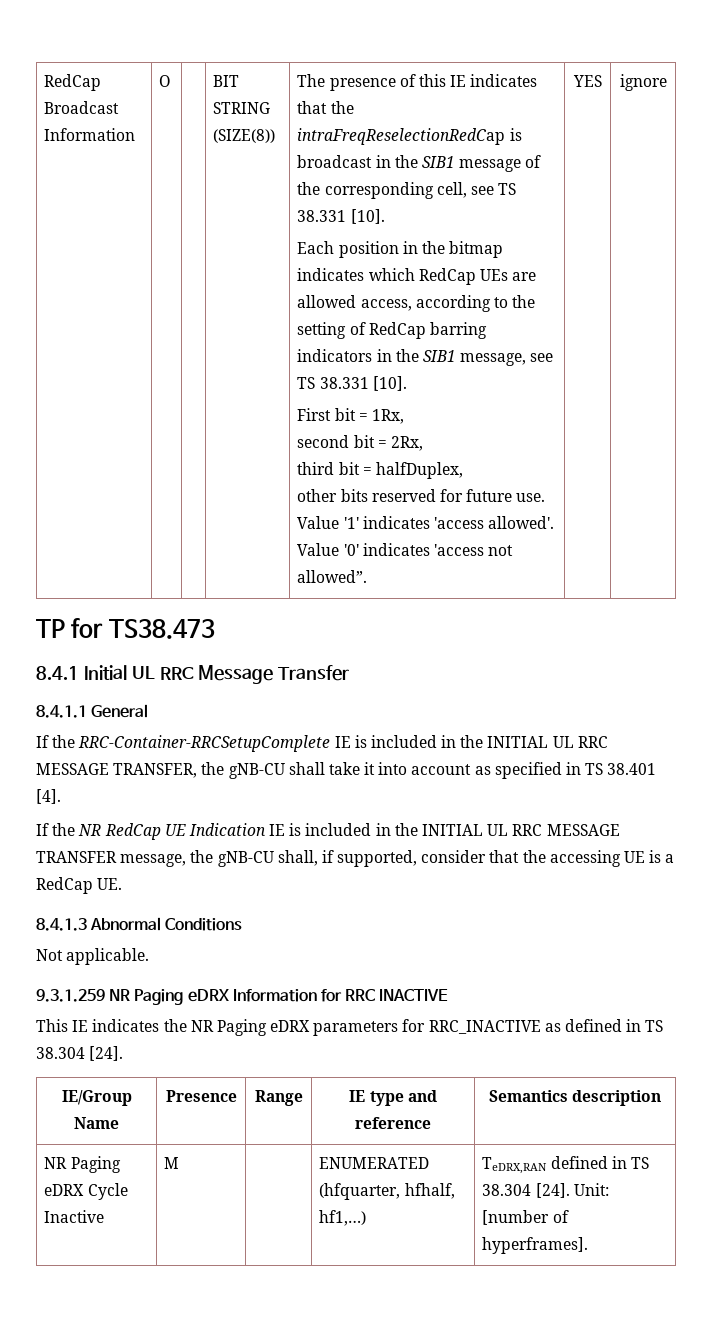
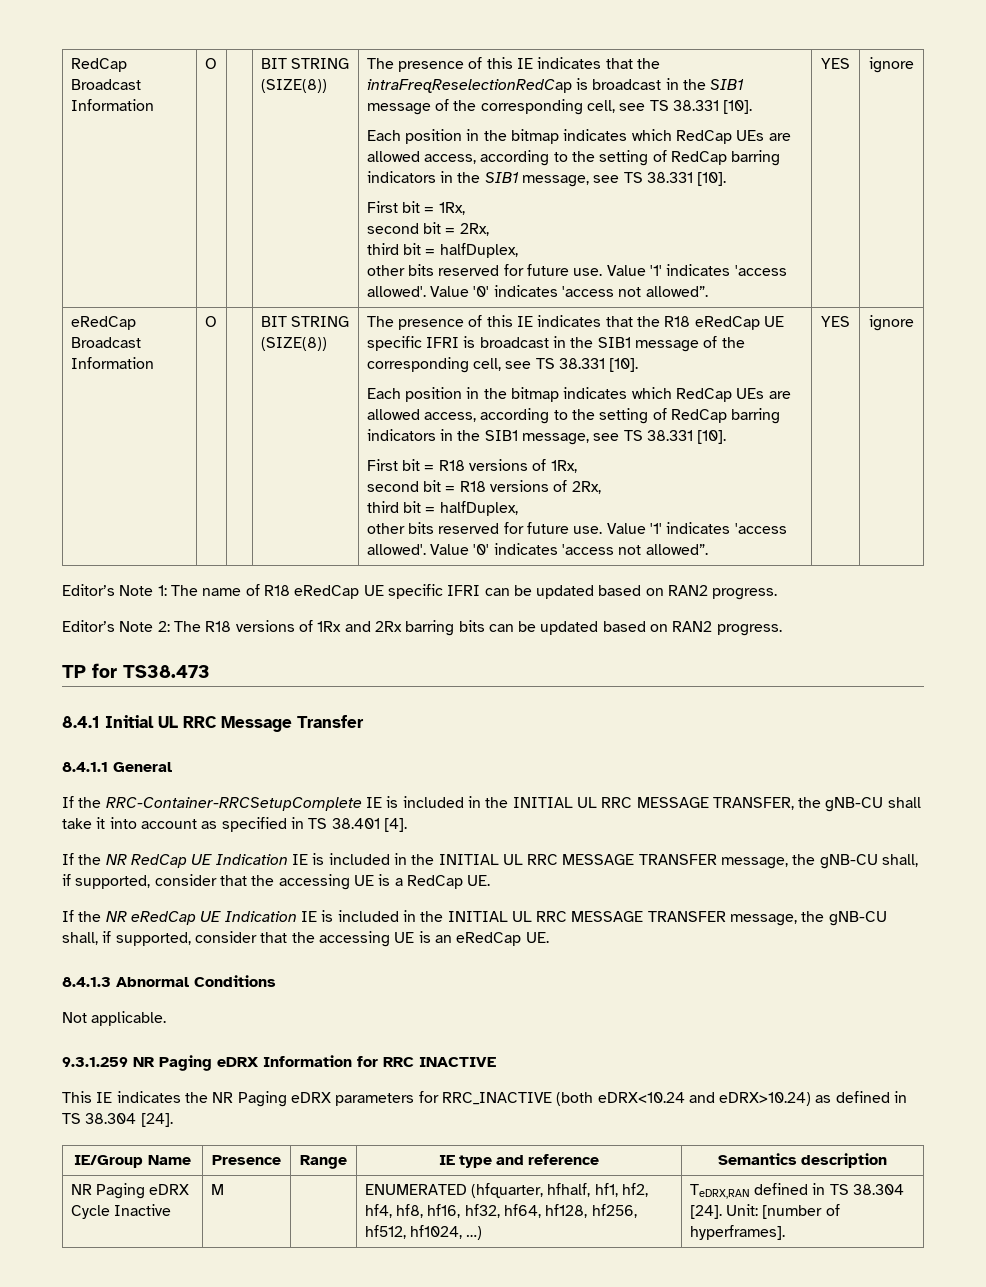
(667, 82) none -> [70,316,136,330] [70,337,141,348] [70,357,154,369] [204,316,217,327] [260,316,350,327] [260,337,327,351] [366,315,785,330] [366,336,745,352] [366,357,639,373] [366,387,791,402] [366,408,781,424] [366,429,727,445] [366,459,577,473] [366,480,601,494] [366,501,518,516] [366,522,787,534] [366,543,708,555] [821,316,850,327] [869,315,914,331] [62,584,778,600] [62,620,782,636] // eRedCap Broadcast Information | O | | BIT STRING (SIZE(8)) | The presence of this IE indicates that the R18 eRedCap UE specific IFRI is broadcast in the SIB1 message of the corresponding cell, see TS 38.331 [10]. // Each position in the bitmap indicates which RedCap UEs are allowed access, according to the setting of RedCap barring indicators in the SIB1 message, see TS 38.331 [10]. // First bit = R18 versions of 1Rx, // second bit = R18 versions of 2Rx, // third bit = halfDuplex, // other bits reserved for future use. Value '1' indicates 'access allowed'. Value '0' indicates 'access not allowed”. | YES | ignore // Editor’s Note 1: The name of R18 eRedCap UE specific IFRI can be updated based on RAN2 progress. // Editor’s Note 2: The R18 versions of 1Rx and 2Rx barring bits can be updated based on RAN2 progress.
(123, 884) none -> [62,910,887,926] [62,931,549,947] // If the NR eRedCap UE Indication IE is included in the INITIAL UL RRC MESSAGE TRANSFER message, the gNB-CU shall, if supported, consider that the accessing UE is an eRedCap UE.
(541, 1027) none -> [556,1092,812,1106] (both eDRX<10.24 and eDRX>10.24)
[319,1210,367,1226] hf1,…) -> [594,1183,649,1197] [364,1204,637,1218] [364,1225,483,1240] hf1, hf2, hf4, hf8, hf16, hf32, hf64, hf128, hf256, hf512, hf1024, …)

